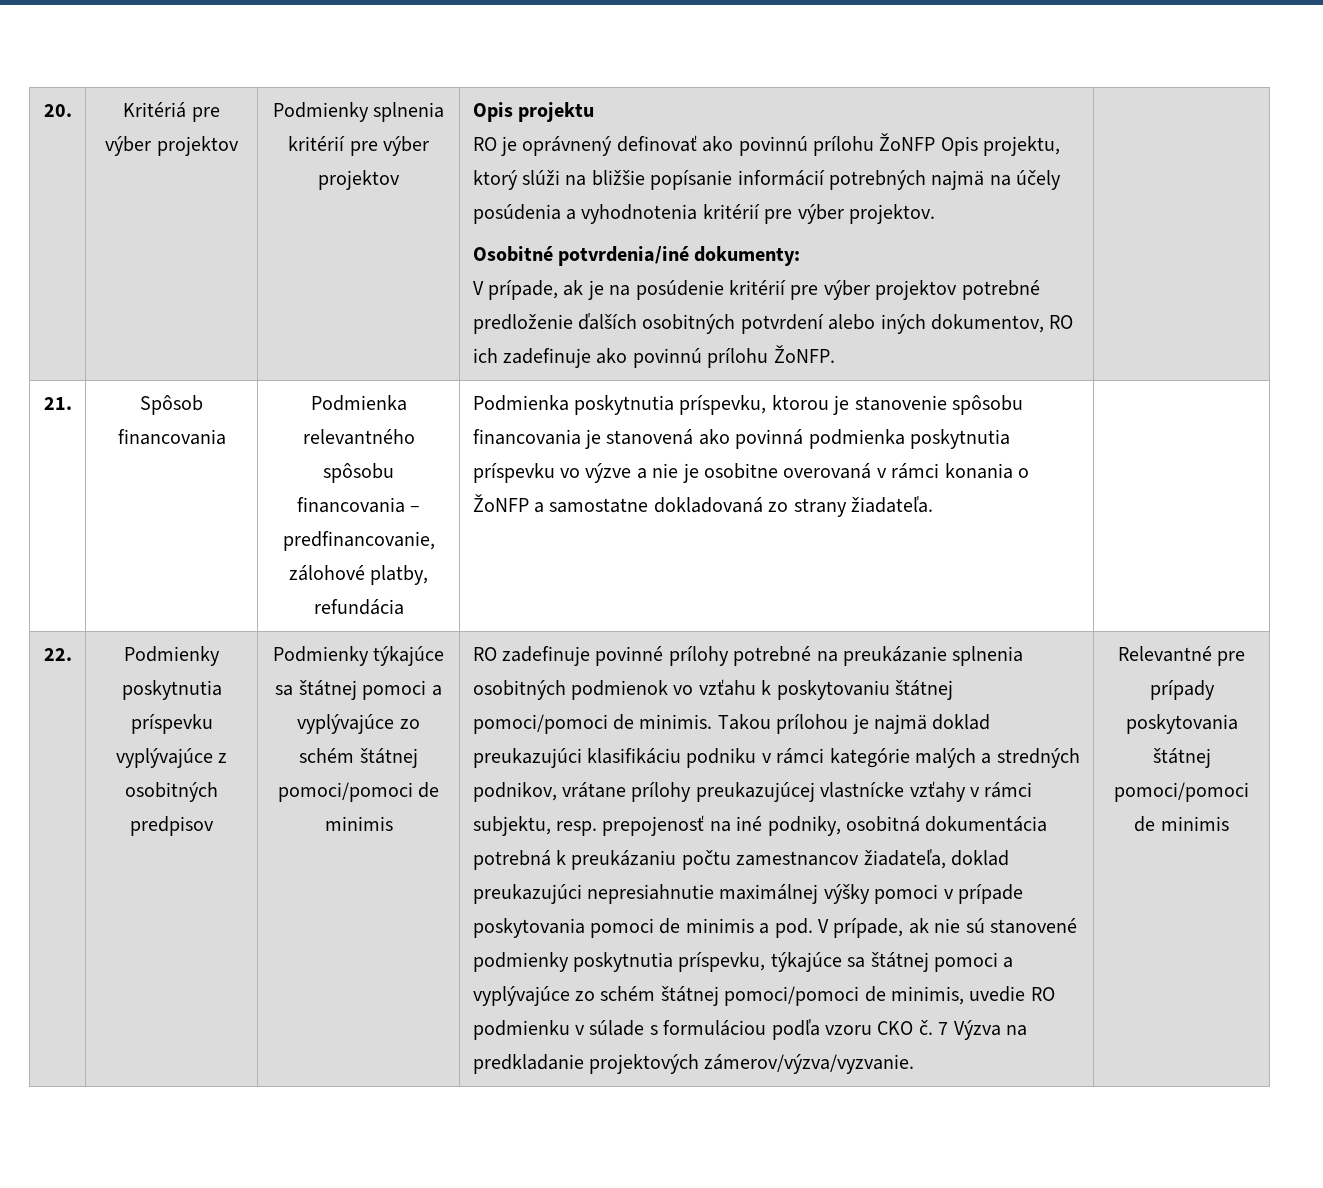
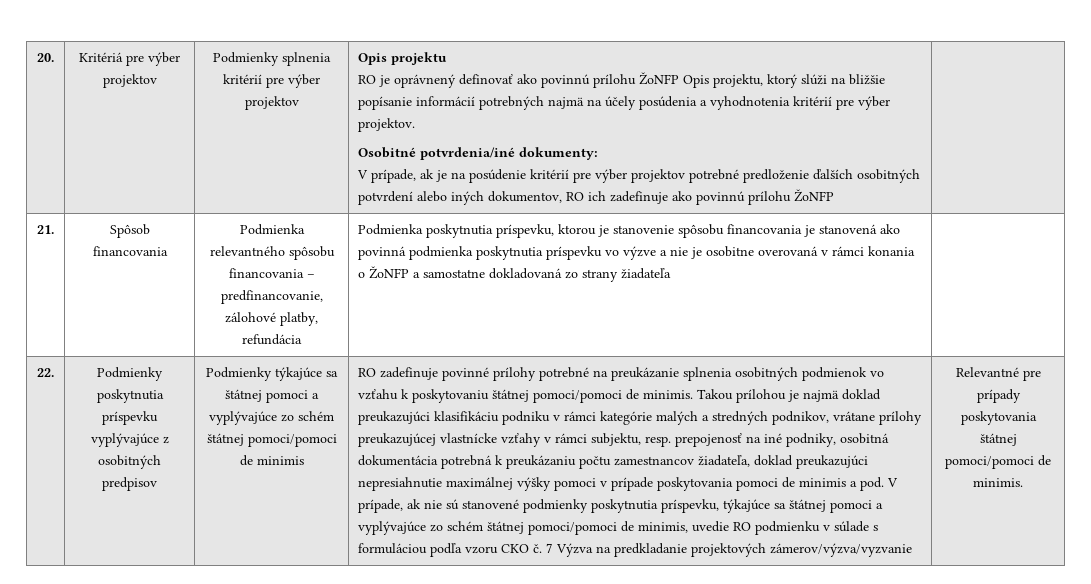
[773,345,835,363] ŽoNFP. -> [794,189,835,202] ŽoNFP
[851,496,934,513] žiadateľa. -> [621,268,672,279] žiadateľa
[704,1054,915,1074] zámerov/výzva/vyzvanie. -> [770,543,913,557] zámerov/výzva/vyzvanie
[1160,816,1229,831] minimis -> [973,478,1023,487] minimis.

